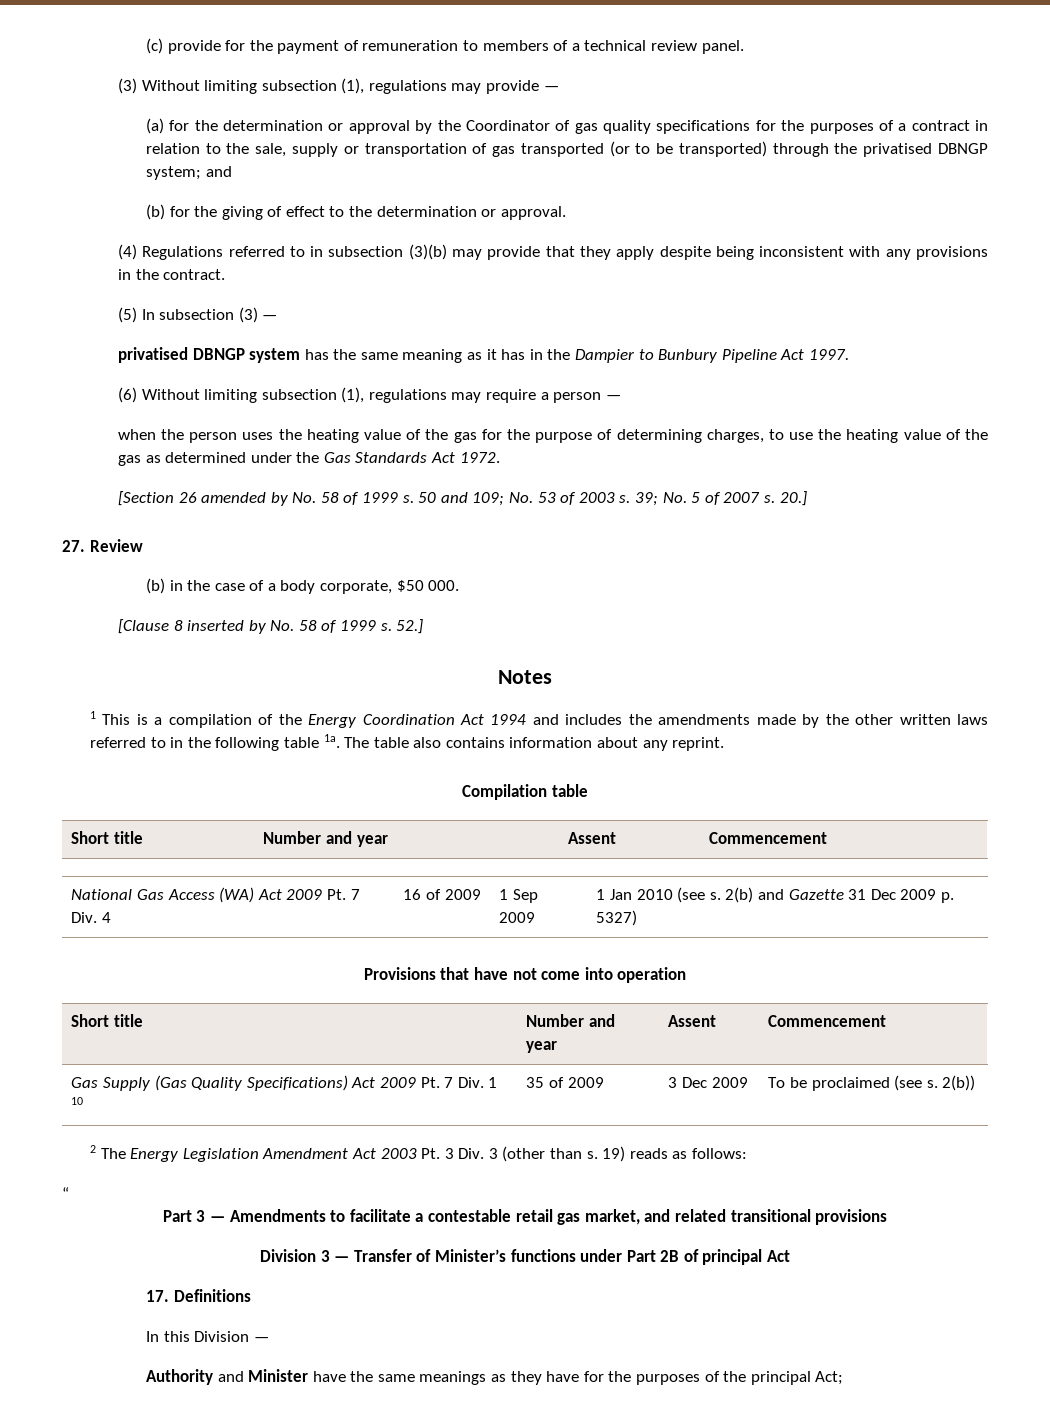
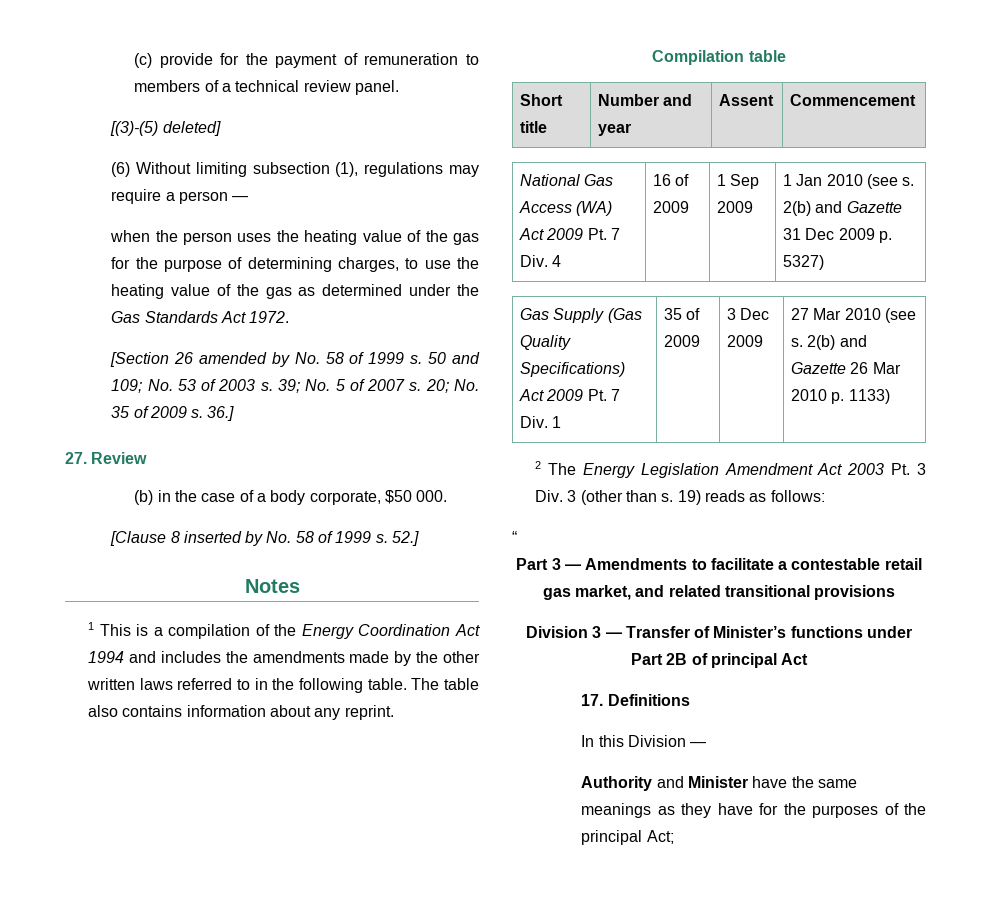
[117,78,559,94] [145,118,988,134] [145,141,989,157] [145,166,232,180] [145,204,566,220] [117,244,989,260] [117,269,226,280] [117,307,278,323] [117,347,849,363] (3) Without limiting subsection (1), regulations may provide — // (a) for the determination or approval by the Coordinator of gas quality specifications for the purposes of a contract in relation to the sale, supply or transportation of gas transported (or to be transported) through the privatised DBNGP system; and // (b) for the giving of effect to the determination or approval. // (4) Regulations referred to in subsection (3)(b) may provide that they apply despite being inconsistent with any provisions in the contract. // (5) In subsection (3) — // privatised DBNGP system has the same meaning as it has in the Dampier to Bunbury Pipeline Act 1997. -> [110,121,221,136] [(3)-(5) deleted]
[779,491,807,506] 20.] -> [425,379,480,393] [111,406,235,421] 20; No. 35 of 2009 s. 36.]
[283,734,340,748] table 1a. -> [367,678,407,690] table.
[363,967,687,983] [71,1014,144,1027] [526,1014,616,1027] [526,1041,558,1053] [668,1015,717,1027] [768,1015,887,1027] // Provisions that have not come into operation // Short title | Number and year | Assent | Commencement -> (825, 262) none
[71,1097,84,1105] 10 -> (562, 422) none
[768,1075,976,1091] To be proclaimed (see s. 2(b)) -> [791,308,917,323] [791,335,867,350] [791,362,901,374] [791,389,890,404] 27 Mar 2010 (see s. 2(b) and Gazette 26 Mar 2010 p. 1133)

